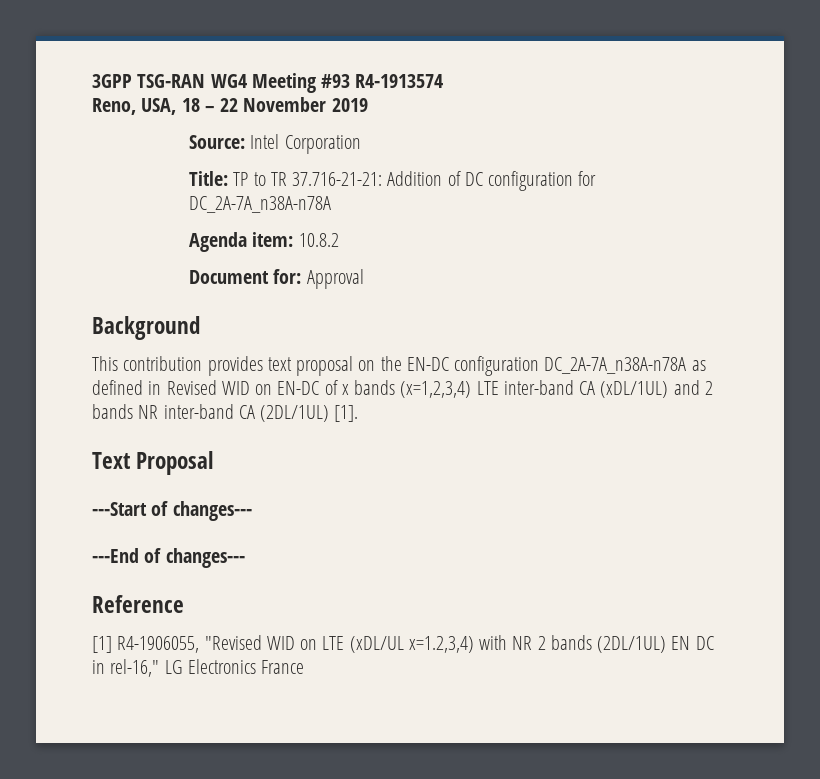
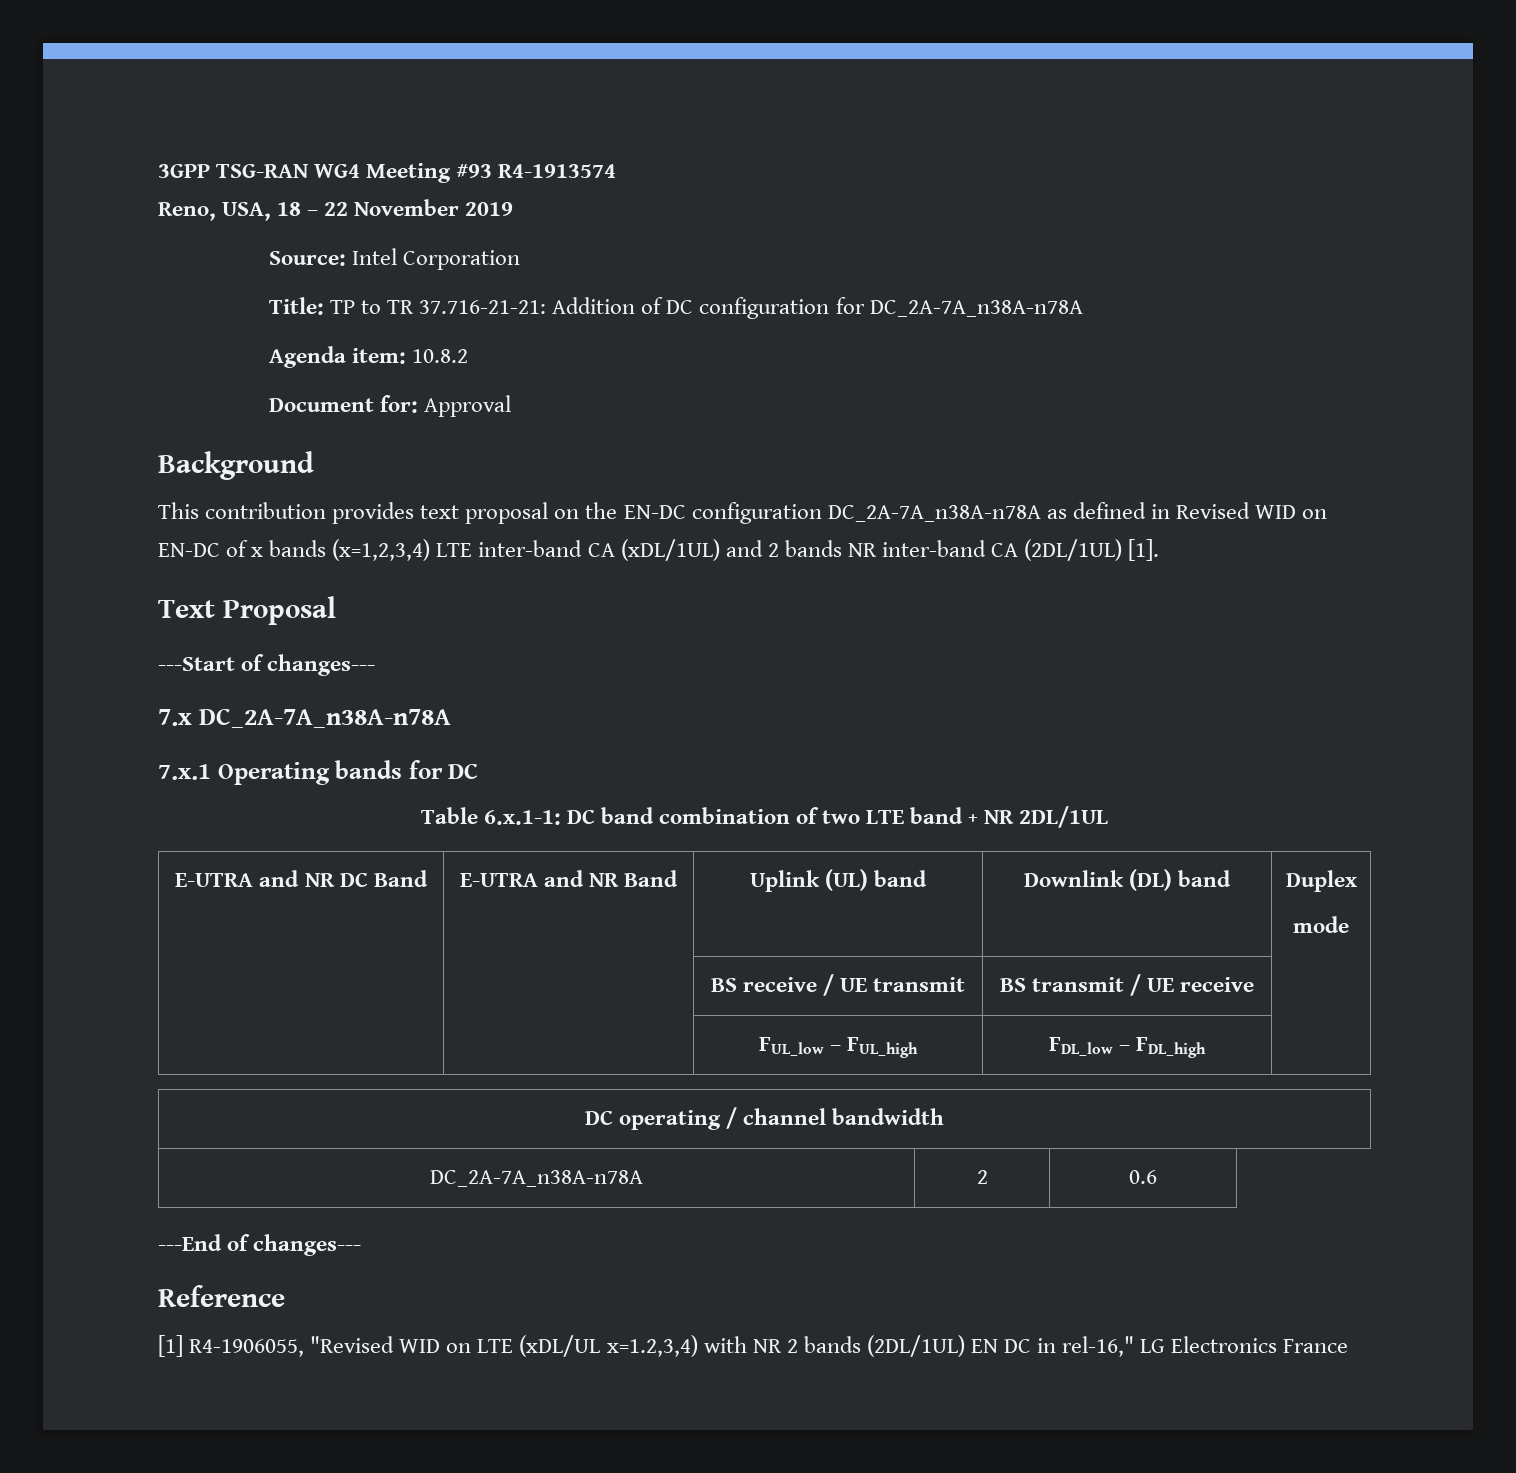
(252, 511) none -> [158,708,452,728] [158,760,479,785] [420,806,1109,828] [175,870,428,887] [459,870,679,887] [749,869,928,892] [1023,869,1232,891] [1285,870,1357,892] [1293,916,1349,933] [710,974,966,996] [999,974,1255,996] [758,1037,919,1058] [1048,1037,1207,1058] [584,1107,945,1130] [430,1170,643,1187] [976,1170,988,1184] [1129,1170,1157,1184] // 7.x DC_2A-7A_n38A-n78A // 7.x.1 Operating bands for DC // Table 6.x.1-1: DC band combination of two LTE band + NR 2DL/1UL // E-UTRA and NR DC Band | E-UTRA and NR Band | Uplink (UL) band | Downlink (DL) band | Duplex // mode // | | BS receive / UE transmit | BS transmit / UE receive | // | | FUL_low – FUL_high | FDL_low – FDL_high | // DC operating / channel bandwidth // DC_2A-7A_n38A-n78A | 2 | 0.6

